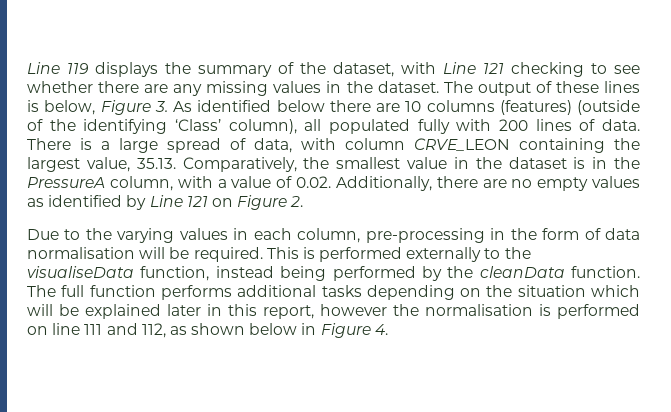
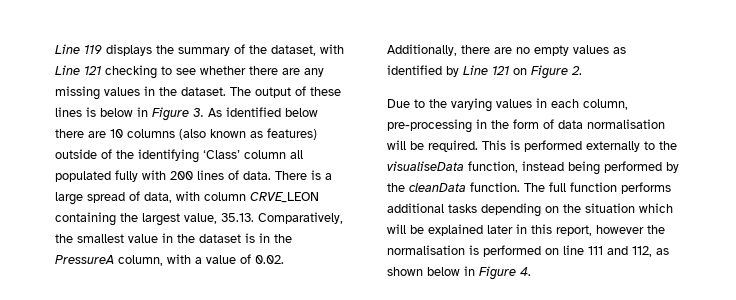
[44,100,96,115] below, -> [100,107,148,117] below in
[499,100,640,115] (features) (outside -> [179,128,317,140] [55,149,97,159] (also known as features) outside
[228,119,297,134] column), -> [244,150,286,159] column

